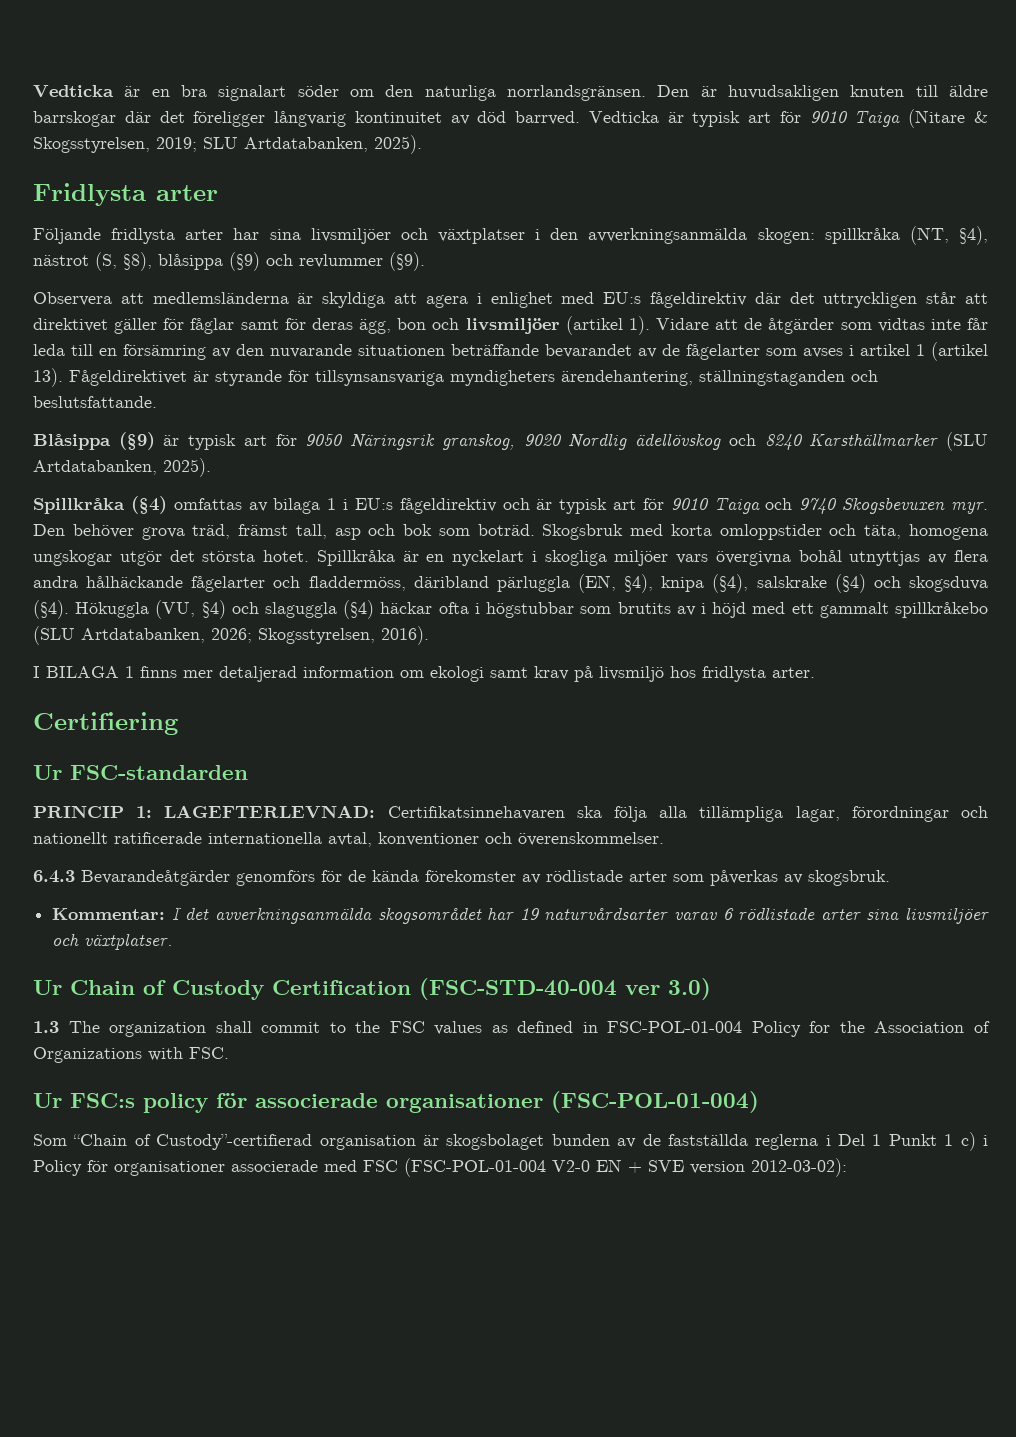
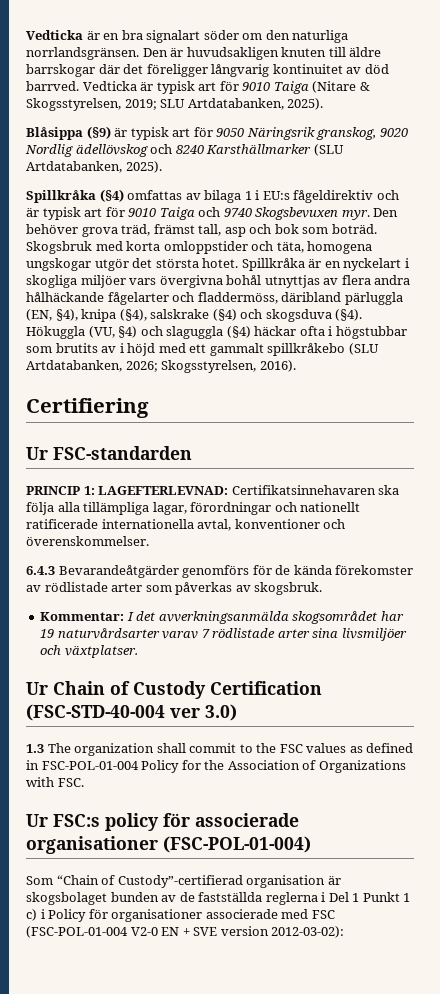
[33,183,218,206] [33,226,988,245] [33,252,425,271] [33,292,988,308] [33,316,988,335] [33,342,988,361] [33,368,878,387] [33,396,157,408] // Fridlysta arter // Följande fridlysta arter har sina livsmiljöer och växtplatser i den avverkningsanmälda skogen: spillkråka (NT, §4), nästrot (S, §8), blåsippa (§9) och revlummer (§9). // Observera att medlemsländerna är skyldiga att agera i enlighet med EU:s fågeldirektiv där det uttryckligen står att direktivet gäller för fåglar samt för deras ägg, bon och livsmiljöer (artikel 1). Vidare att de åtgärder som vidtas inte får leda till en försämring av den nuvarande situationen beträffande bevarandet av de fågelarter som avses i artikel 1 (artikel 13). Fågeldirektivet är styrande för tillsynsansvariga myndigheters ärendehantering, ställningstaganden och beslutsfattande. -> (324, 104) none
[33,666,815,682] // I BILAGA 1 finns mer detaljerad information om ekologi samt krav på livsmiljö hos fridlysta arter. -> (296, 366) none
[722,908,734,920] 6 -> [201,629,210,638] 7

